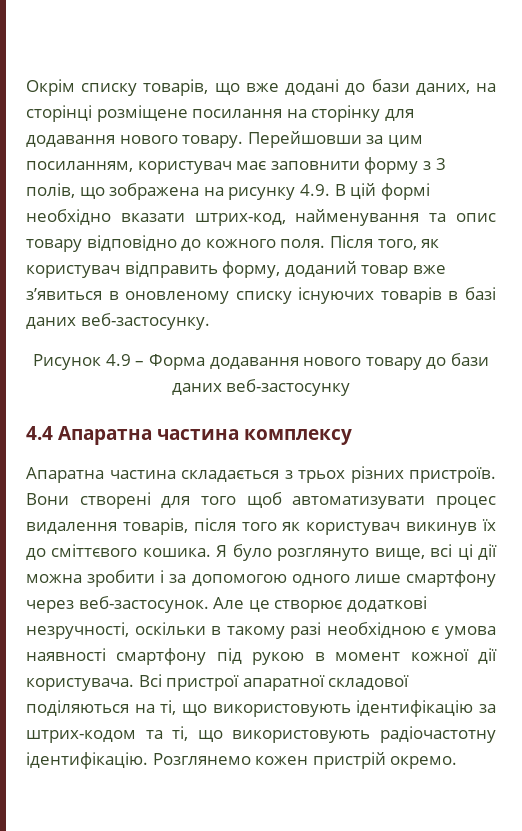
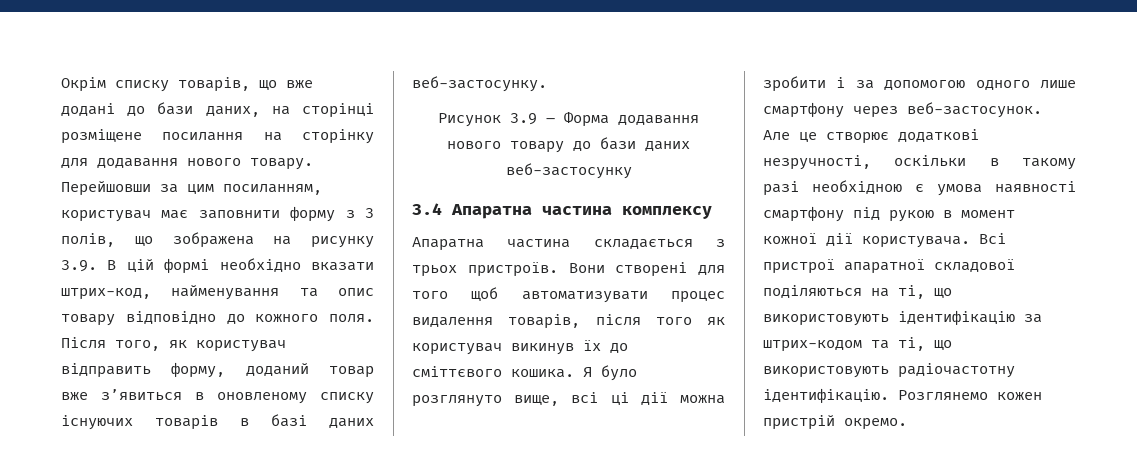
[299,184,330,196] 4.9. -> [61,260,97,272] 3.9.
[105,354,131,366] 4.9 -> [510,113,537,125] 3.9
[26,426,53,440] 4.4 -> [412,203,442,215] 3.4
[350,466,404,483] різних -> (457, 271) none

